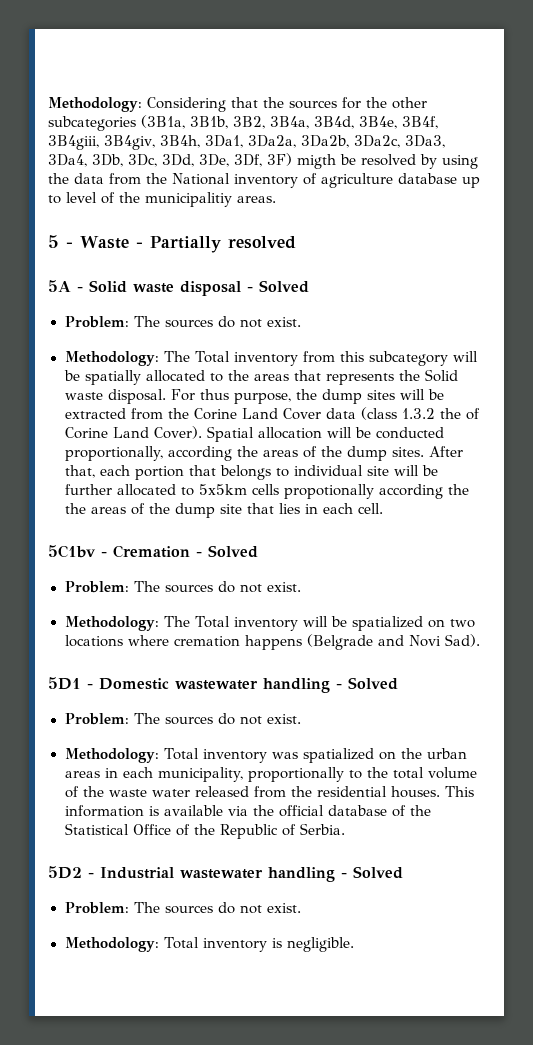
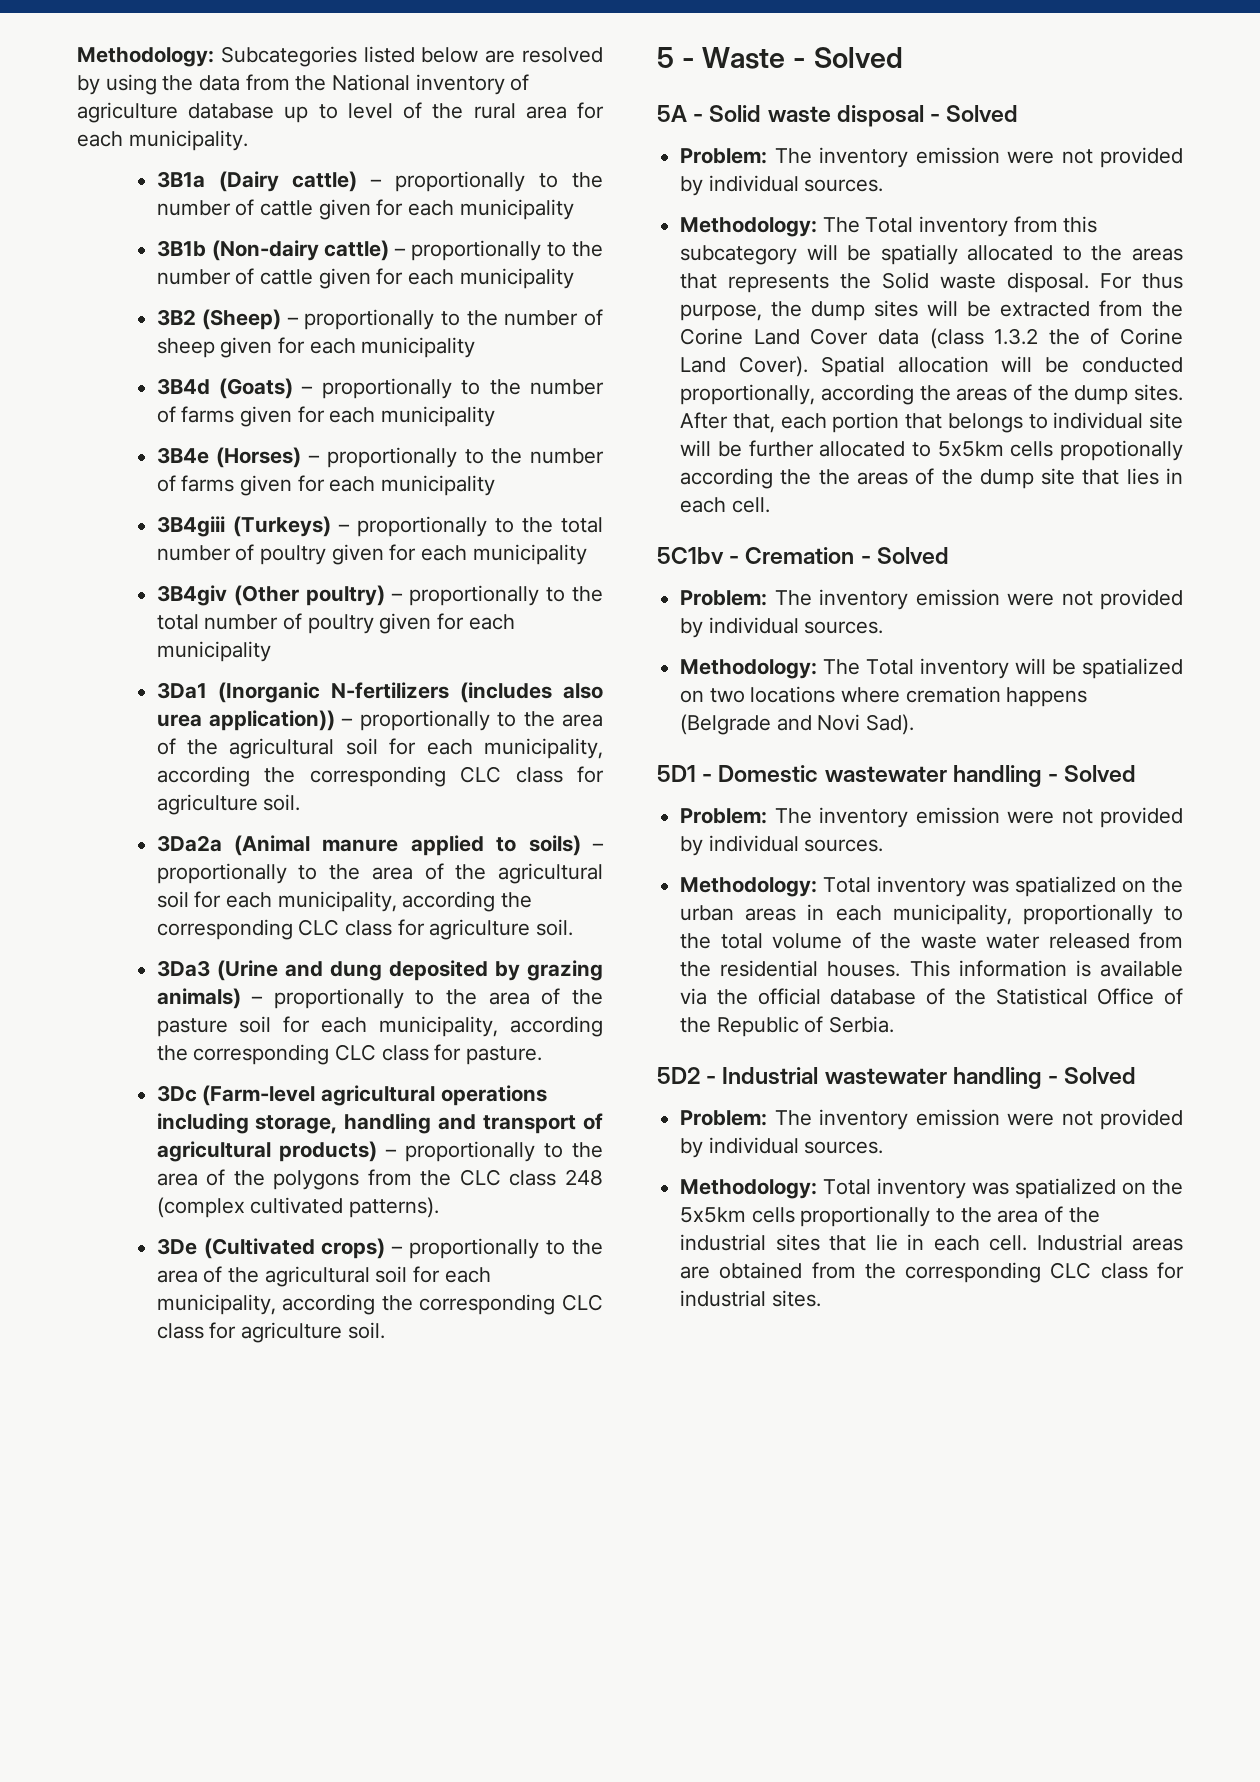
[48,97,427,112] [48,115,438,131] [48,135,445,150] [48,153,356,169] Methodology: Considering that the sources for the other subcategories (3B1a, 3B1b, 3B2, 3B4a, 3B4d, 3B4e, 3B4f, 3B4giii, 3B4giv, 3B4h, 3Da1, 3Da2a, 3Da2b, 3Da2c, 3Da3, 3Da4, 3Db, 3Dc, 3Dd, 3De, 3Df, 3F) migth be -> [77,46,516,67] Methodology: Subcategories listed below are
[145,192,276,207] municipalitiy areas. -> [473,102,604,119] [77,130,248,151] [156,171,604,192] [156,199,574,220] [156,240,604,261] [156,268,574,289] [156,309,603,330] [156,337,476,358] [156,378,604,399] [156,406,495,427] [156,447,604,468] [156,475,495,496] [156,516,603,537] [156,544,587,565] [156,585,603,606] [156,613,515,634] [156,641,271,662] [156,682,603,703] [156,710,604,731] [156,738,604,759] [156,766,604,787] [156,794,301,815] [156,835,605,856] [156,863,603,884] [156,891,532,912] [156,919,573,940] [156,960,603,981] [156,988,603,1009] [156,1016,603,1037] [156,1044,542,1065] [156,1085,547,1106] [156,1113,603,1134] [156,1141,603,1162] [156,1169,603,1190] [156,1197,439,1218] [156,1238,604,1259] [156,1266,491,1287] [156,1294,603,1315] [156,1322,385,1343] rural area for each municipality. // 3B1a (Dairy cattle) – proportionally to the number of cattle given for each municipality // 3B1b (Non-dairy cattle) – proportionally to the number of cattle given for each municipality // 3B2 (Sheep) – proportionally to the number of sheep given for each municipality // 3B4d (Goats) – proportionally to the number of farms given for each municipality // 3B4e (Horses) – proportionally to the number of farms given for each municipality // 3B4giii (Turkeys) – proportionally to the total number of poultry given for each municipality // 3B4giv (Other poultry) – proportionally to the total number of poultry given for each municipality // 3Da1 (Inorganic N-fertilizers (includes also urea application)) – proportionally to the area of the agricultural soil for each municipality, according the corresponding CLC class for agriculture soil. // 3Da2a (Animal manure applied to soils) – proportionally to the area of the agricultural soil for each municipality, according the corresponding CLC class for agriculture soil. // 3Da3 (Urine and dung deposited by grazing animals) – proportionally to the area of the pasture soil for each municipality, according the corresponding CLC class for pasture. // 3Dc (Farm-level agricultural operations including storage, handling and transport of agricultural products) – proportionally to the area of the polygons from the CLC class 248 (complex cultivated patterns). // 3De (Cultivated crops) – proportionally to the area of the agricultural soil for each municipality, according the corresponding CLC class for agriculture soil.
[149,236,296,253] Partially resolved -> [813,47,903,68] Solved
[164,316,301,328] sources do not exist. -> [819,147,1183,168] [680,175,884,196] inventory emission were not provided by individual sources.
[164,581,301,593] sources do not exist. -> [819,589,1183,610] [680,617,884,638] inventory emission were not provided by individual sources.
[164,713,301,725] sources do not exist. -> [819,807,1183,828] [680,835,884,856] inventory emission were not provided by individual sources.
[164,902,301,914] [64,937,355,952] sources do not exist. // Methodology: Total inventory is negligible. -> [819,1109,1183,1130] [680,1137,884,1158] [680,1178,1183,1199] [680,1206,1100,1227] [680,1234,1183,1251] [680,1262,1184,1283] [680,1290,821,1307] inventory emission were not provided by individual sources. // Methodology: Total inventory was spatialized on the 5x5km cells proportionally to the area of the industrial sites that lie in each cell. Industrial areas are obtained from the corresponding CLC class for industrial sites.

